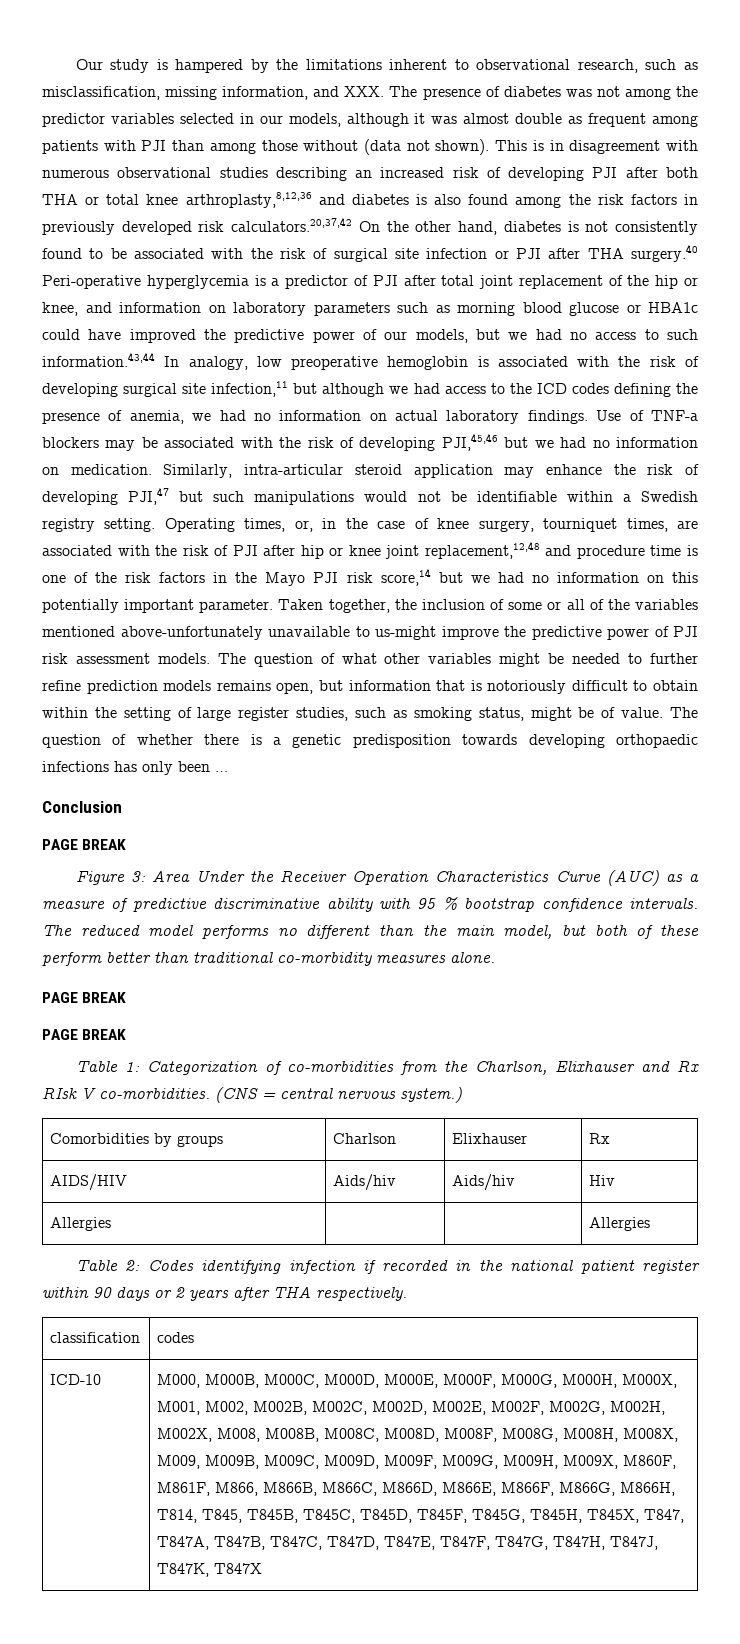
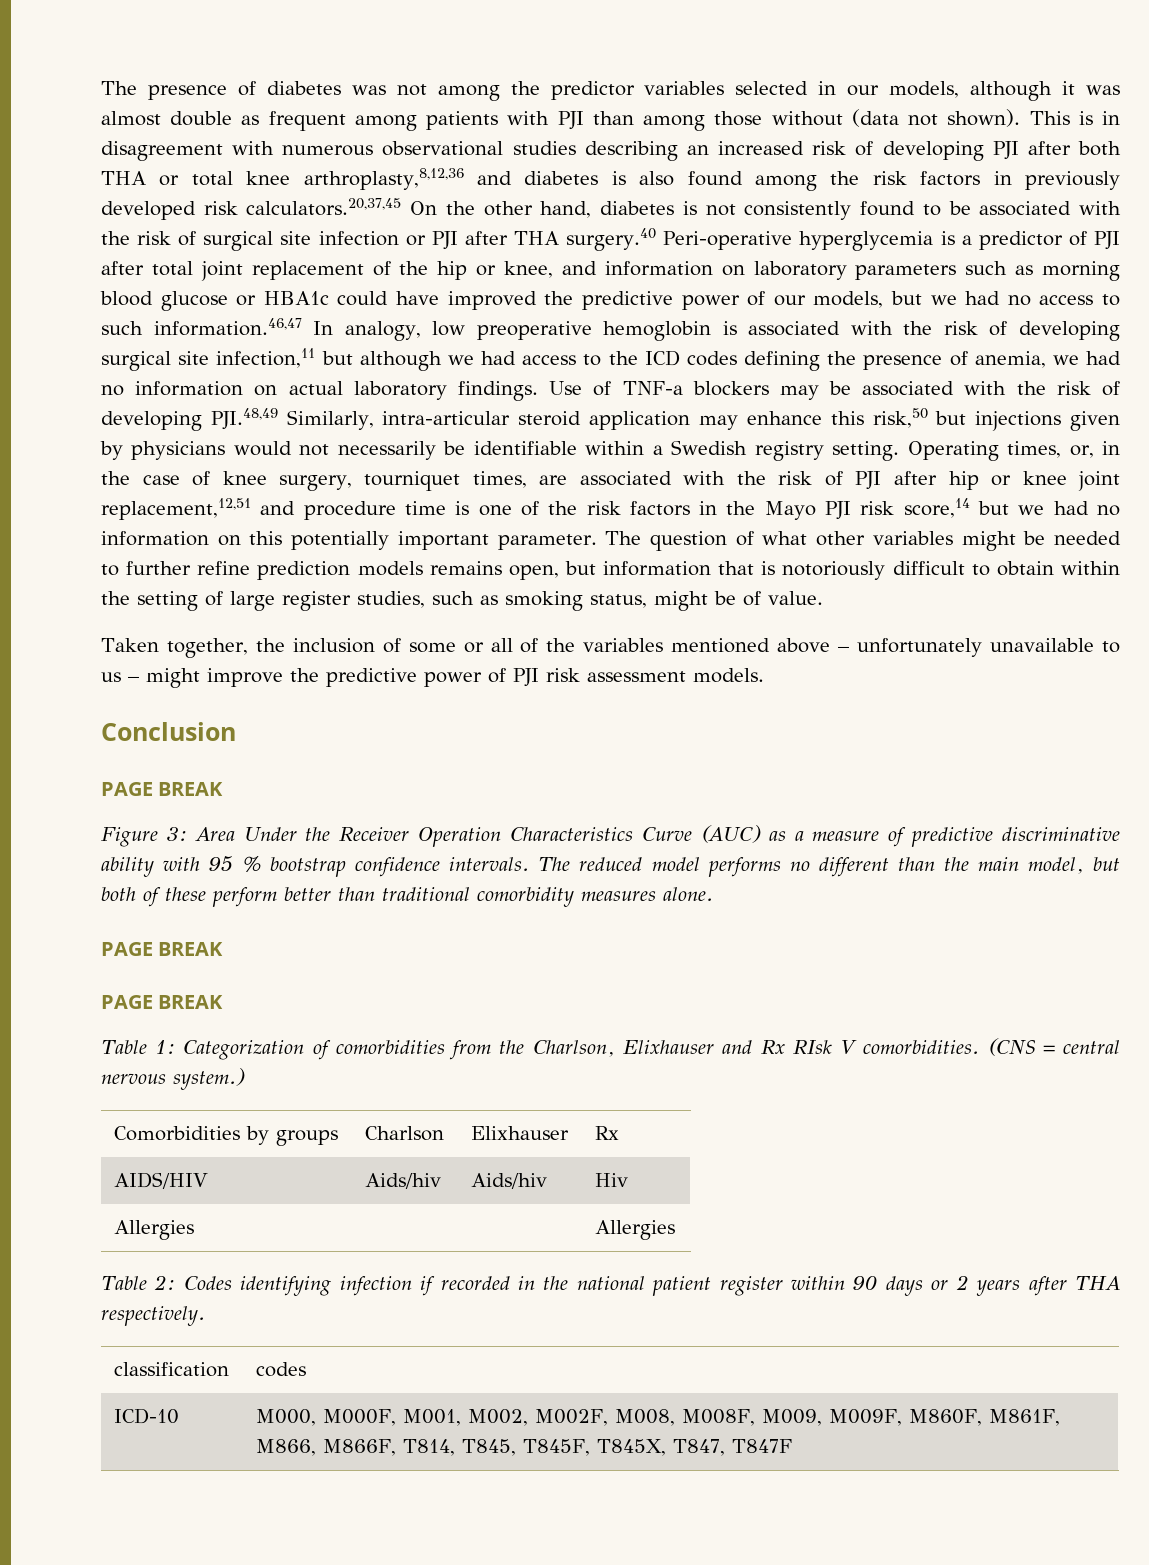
[75,59,699,73] [42,86,385,100] Our study is hampered by the limitations inherent to observational research, such as misclassification, missing information, and XXX. -> (101, 88) none
[231,217,353,232] calculators.20,37,42 -> [246,198,402,216] calculators.20,37,45
[42,352,155,367] information.43,44 -> [153,318,302,336] information.46,47
[441,433,699,451] [42,464,152,475] PJI,45,46 but we had no information on medication. -> [210,408,278,430] PJI.48,49
[613,464,700,475] [42,487,355,505] the risk of developing PJI,47 but such manipulations -> [830,408,1120,431] [100,441,226,460] this risk,50 but injections given by physicians
(441, 496) none -> [337,441,436,460] necessarily
[424,541,540,559] replacement,12,48 -> [101,498,251,520] replacement,12,51
[278,599,698,613] [42,626,698,640] [42,653,210,664] Taken together, the inclusion of some or all of the variables mentioned above-unfortunately unavailable to us-might improve the predictive power of PJI risk assessment models. -> (597, 542) none
[670,707,699,718] [42,734,698,748] [42,761,228,775] The question of whether there is a genetic predisposition towards developing orthopaedic infections has only been … -> [101,638,1120,658] [101,668,764,688] // Taken together, the inclusion of some or all of the variables mentioned above – unfortunately unavailable to us – might improve the predictive power of PJI risk assessment models.
[277,952,372,966] co-morbidity -> [477,887,574,907] comorbidity
[286,1061,394,1072] co-morbidities -> [335,1040,445,1054] comorbidities
[99,1088,210,1099] co-morbidities. -> [863,1040,980,1054] comorbidities.
[205,1374,678,1388] [157,1401,666,1415] [157,1428,679,1442] [157,1455,677,1469] [157,1482,676,1496] [157,1509,685,1523] [157,1536,659,1550] [157,1563,263,1577] M000B, M000C, M000D, M000E, M000F, M000G, M000H, M000X, M001, M002, M002B, M002C, M002D, M002E, M002F, M002G, M002H, M002X, M008, M008B, M008C, M008D, M008F, M008G, M008H, M008X, M009, M009B, M009C, M009D, M009F, M009G, M009H, M009X, M860F, M861F, M866, M866B, M866C, M866D, M866E, M866F, M866G, M866H, T814, T845, T845B, T845C, T845D, T845F, T845G, T845H, T845X, T847, T847A, T847B, T847C, T847D, T847E, T847F, T847G, T847H, T847J, T847K, T847X -> [323,1409,1061,1426] [256,1439,793,1456] M000F, M001, M002, M002F, M008, M008F, M009, M009F, M860F, M861F, M866, M866F, T814, T845, T845F, T845X, T847, T847F

